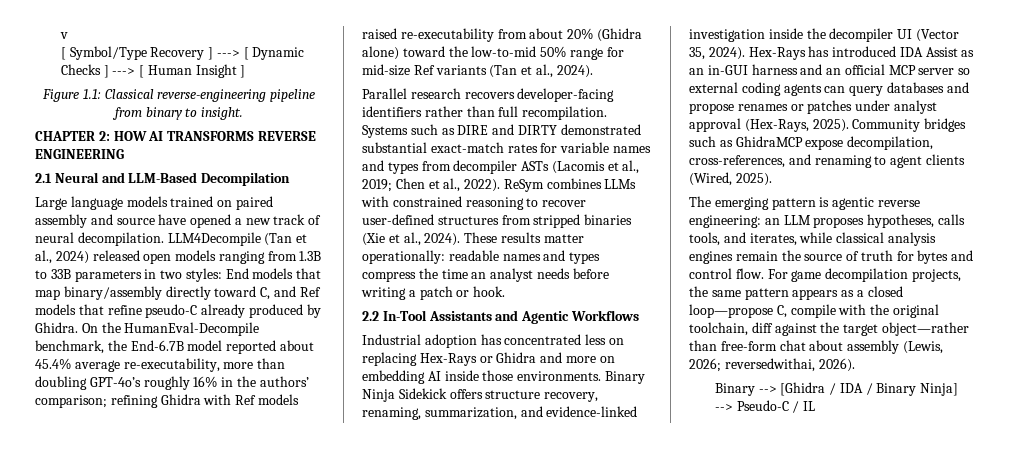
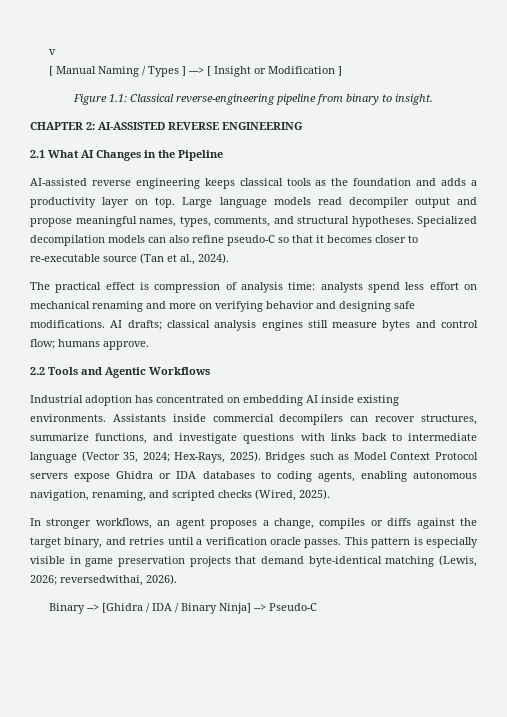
[69,46,305,60] [60,64,237,78] Symbol/Type Recovery ] ---> [ Dynamic Checks ] ---> [ Human Insight -> [56,66,336,77] Manual Naming / Types ] ---> [ Insight or Modification
[113,131,255,141] HOW AI TRANSFORMS -> [98,122,165,130] AI-ASSISTED
[54,172,291,186] [35,196,273,210] [35,214,322,228] [35,232,308,246] [35,250,322,264] [35,268,322,282] [35,286,321,300] [35,304,321,318] [35,322,260,336] [35,340,314,354] [35,358,286,372] [35,376,309,390] [35,394,299,408] [362,28,642,42] [362,46,624,60] [362,64,593,78] [362,88,615,102] [362,106,608,120] [362,124,641,138] [362,142,651,153] [362,160,640,174] [362,178,637,192] [361,196,587,210] [362,214,633,228] [362,232,584,246] [362,250,601,264] [362,268,609,282] [361,286,506,300] Neural and LLM-Based Decompilation // Large language models trained on paired assembly and source have opened a new track of neural decompilation. LLM4Decompile (Tan et al., 2024) released open models ranging from 1.3B to 33B parameters in two styles: End models that map binary/assembly directly toward C, and Ref models that refine pseudo-C already produced by Ghidra. On the HumanEval-Decompile benchmark, the End-6.7B model reported about 45.4% average re-executability, more than doubling GPT-4o’s roughly 16% in the authors’ comparison; refining Ghidra with Ref models raised re-executability from about 20% (Ghidra alone) toward the low-to-mid 50% range for mid-size Ref variants (Tan et al., 2024). // Parallel research recovers developer-facing identifiers rather than full recompilation. Systems such as DIRE and DIRTY demonstrated substantial exact-match rates for variable names and types from decompiler ASTs (Lacomis et al., 2019; Chen et al., 2022). ReSym combines LLMs with constrained reasoning to recover user-defined structures from stripped binaries (Xie et al., 2024). These results matter operationally: readable names and types compress the time an analyst needs before writing a patch or hook. -> [48,150,223,161] [30,178,478,189] [30,197,478,208] [30,216,477,227] [30,235,418,246] [30,253,229,265] [30,282,477,293] [30,301,415,312] [30,320,479,331] [30,339,149,350] What AI Changes in the Pipeline // AI-assisted reverse engineering keeps classical tools as the foundation and adds a productivity layer on top. Large language models read decompiler output and propose meaningful names, types, comments, and structural hypotheses. Specialized decompilation models can also refine pseudo-C so that it becomes closer to re-executable source (Tan et al., 2024). // The practical effect is compression of analysis time: analysts spend less effort on mechanical renaming and more on verifying behavior and designing safe modifications. AI drafts; classical analysis engines still measure bytes and control flow; humans approve.
[382,310,492,321] In-Tool Assistants -> [48,367,78,375] Tools
[585,334,624,345] [362,352,615,366] [362,370,645,384] [362,388,599,402] [362,406,638,420] [689,28,959,42] [689,46,975,60] [689,64,971,75] [689,82,969,96] [689,100,937,114] [689,118,967,132] [689,136,934,150] [689,154,965,168] [689,172,772,186] [689,196,920,210] [689,214,965,228] [689,232,936,246] [689,250,974,264] [689,268,961,282] [689,286,903,300] [689,304,939,318] [689,322,969,336] [689,340,900,354] less on replacing Hex-Rays or Ghidra and more on embedding AI inside those environments. Binary Ninja Sidekick offers structure recovery, renaming, summarization, and evidence-linked investigation inside the decompiler UI (Vector 35, 2024). Hex-Rays has introduced IDA Assist as an in-GUI harness and an official MCP server so external coding agents can query databases and propose renames or patches under analyst approval (Hex-Rays, 2025). Community bridges such as GhidraMCP expose decompilation, cross-references, and renaming to agent clients (Wired, 2025). // The emerging pattern is agentic reverse engineering: an LLM proposes hypotheses, calls tools, and iterates, while classical analysis engines remain the source of truth for bytes and control flow. For game decompilation projects, the same pattern appears as a closed loop—propose C, compile with the original toolchain, diff against the target object—rather than free-form chat about assembly -> [227,395,399,406] [30,414,477,425] [30,433,477,444] [30,451,479,463] [30,471,477,482] [30,489,330,501] [30,518,478,529] [30,537,479,548] [30,556,435,567] on embedding AI inside existing environments. Assistants inside commercial decompilers can recover structures, summarize functions, and investigate questions with links back to intermediate language (Vector 35, 2024; Hex-Rays, 2025). Bridges such as Model Context Protocol servers expose Ghidra or IDA databases to coding agents, enabling autonomous navigation, renaming, and scripted checks (Wired, 2025). // In stronger workflows, an agent proposes a change, compiles or diffs against the target binary, and retries until a verification oracle passes. This pattern is especially visible in game preservation projects that demand byte-identical matching
[792,401,816,413] / IL -> (318, 607) none

